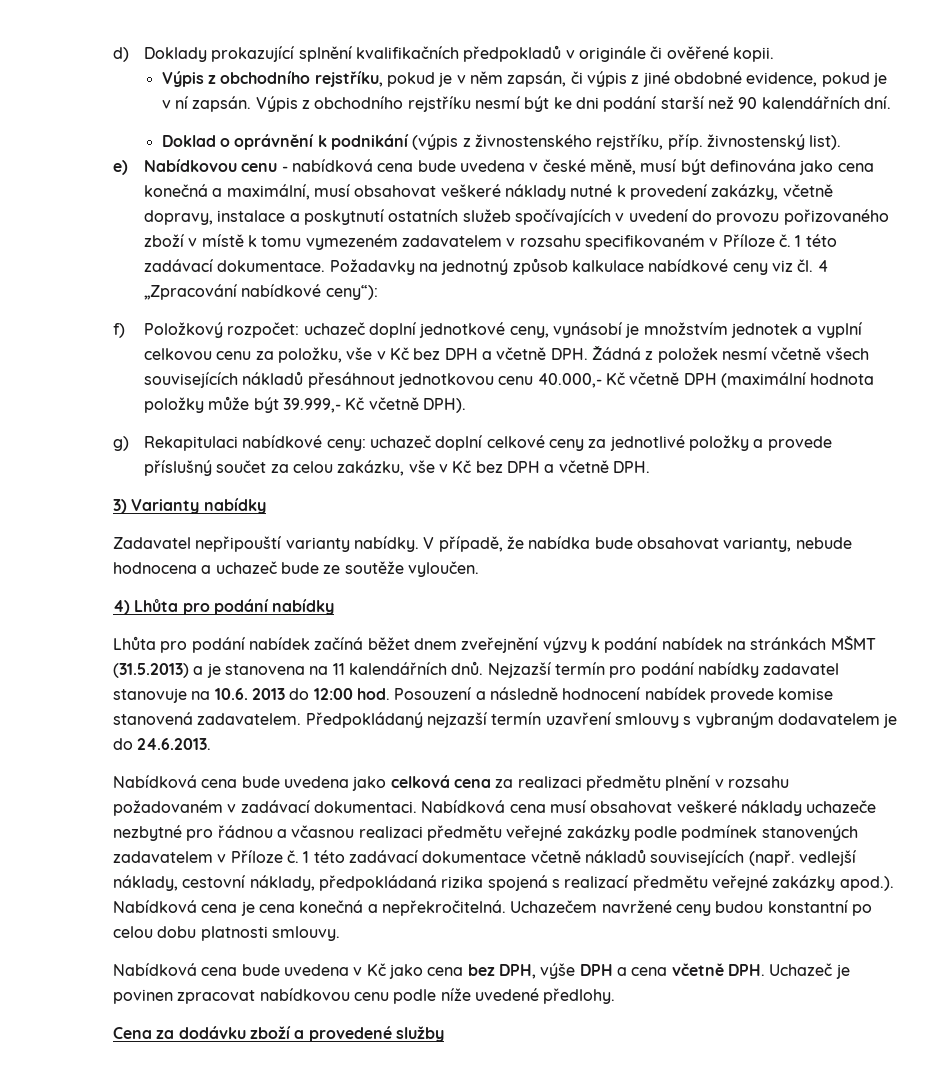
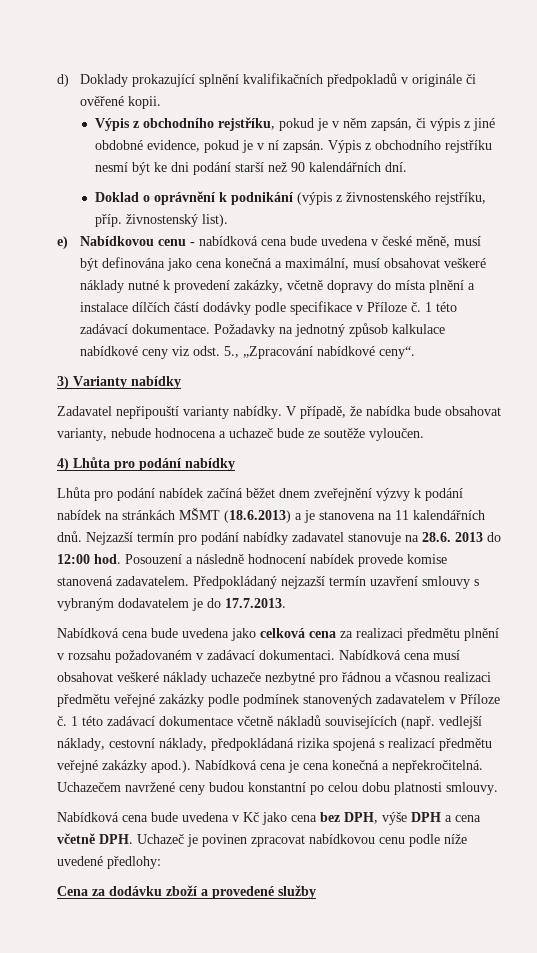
[144,209,889,225] [144,234,706,250] dopravy, instalace a poskytnutí ostatních služeb spočívajících v uvedení do provozu pořizovaného zboží v místě k tomu vymezeném zadavatelem v rozsahu specifikovaném -> [326,280,475,293] [79,301,352,315] dopravy do místa plnění a instalace dílčích částí dodávky podle specifikace
[797,259,828,272] [144,284,378,300] [113,322,862,338] [144,345,869,363] [144,371,875,388] [144,396,467,413] [113,435,832,451] [144,460,650,476] čl. 4 „Zpracování nabídkové ceny“): // f) Položkový rozpočet: uchazeč doplní jednotkové ceny, vynásobí je množstvím jednotek a vyplní celkovou cenu za položku, vše v Kč bez DPH a včetně DPH. Žádná z položek nesmí včetně všech souvisejících nákladů přesáhnout jednotkovou cenu 40.000,- Kč včetně DPH (maximální hodnota položky může být 39.999,- Kč včetně DPH). // g) Rekapitulaci nabídkové ceny: uchazeč doplní celkové ceny za jednotlivé položky a provede příslušný součet za celou zakázku, vše v Kč bez DPH a včetně DPH. -> [192,346,415,359] odst. 5., „Zpracování nabídkové ceny“.
[113,663,190,678] (31.5.2013) -> [224,510,292,523] (18.6.2013)
[214,688,248,700] 10.6. -> [422,532,452,542] 28.6.
[137,738,212,750] 24.6.2013. -> [225,598,287,608] 17.7.2013.
[543,988,616,1004] předlohy. -> [107,856,162,869] předlohy:

